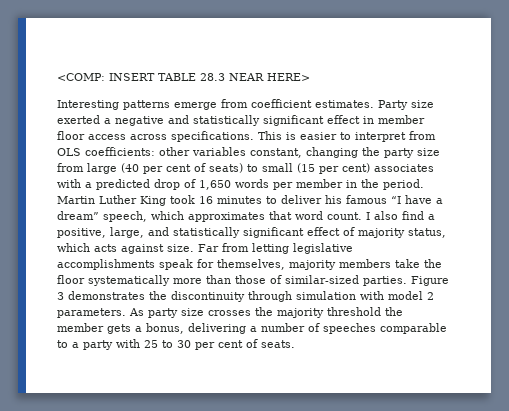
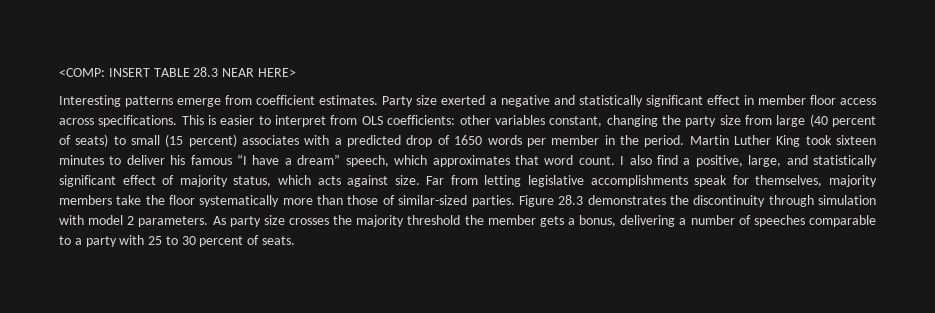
[143,164,191,174] per cent -> [832,116,877,127] percent
[319,163,370,174] per cent) -> [188,134,237,147] percent)
[199,180,231,190] 1,650 -> [454,135,483,145] 1650
[199,196,213,204] 16 -> [835,135,876,145] sixteen
[57,292,64,300] 3 -> [558,195,584,205] 28.3
[195,340,243,350] per cent -> [199,236,244,247] percent

